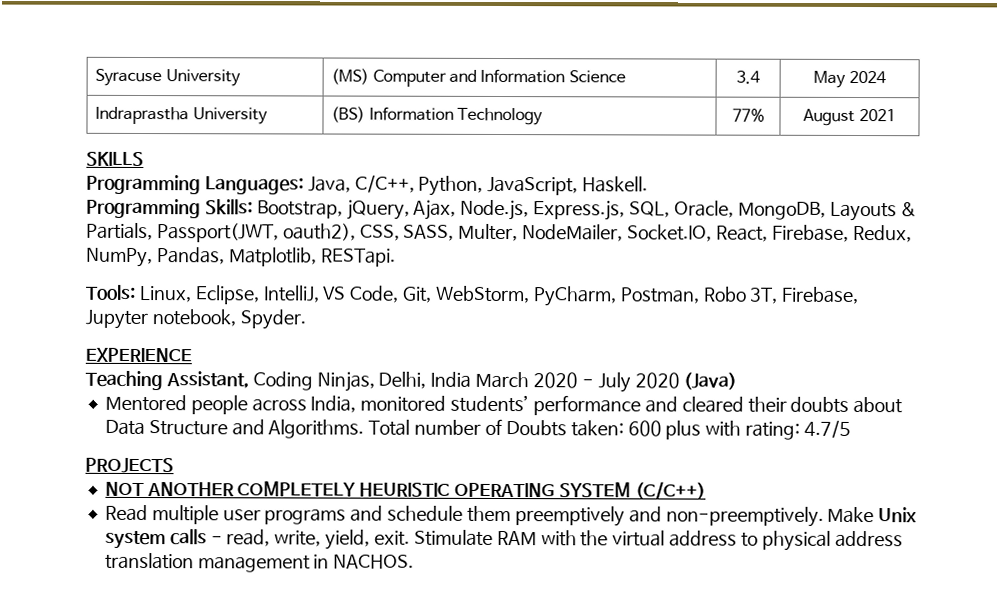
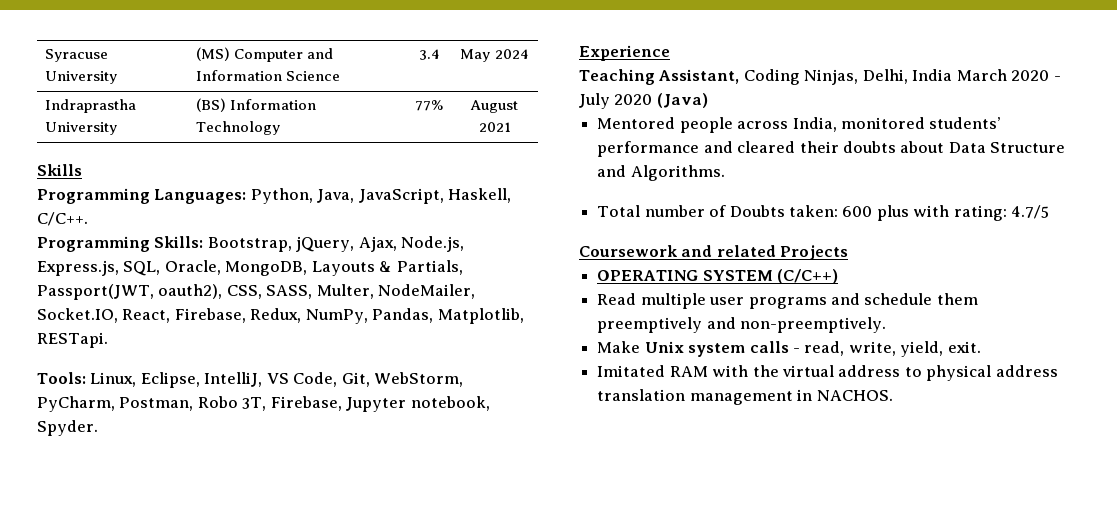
[86,151,144,167] SKILLS -> [37,164,82,176] Skills
[307,174,649,196] Java, C/C++, Python, JavaScript, Haskell. -> [250,188,512,204] [37,212,88,226] Python, Java, JavaScript, Haskell, C/C++.
[85,347,192,363] EXPERIENCE -> [579,45,670,61] Experience
(365, 429) none -> (725, 173) //
[85,457,174,474] [104,481,451,497] PROJECTS // NOT ANOTHER COMPLETELY HEURISTIC -> [579,245,849,260] Coursework and related Projects //
(824, 516) none -> (887, 325) //
[413,529,493,546] Stimulate -> [597,365,666,377] // Imitated

